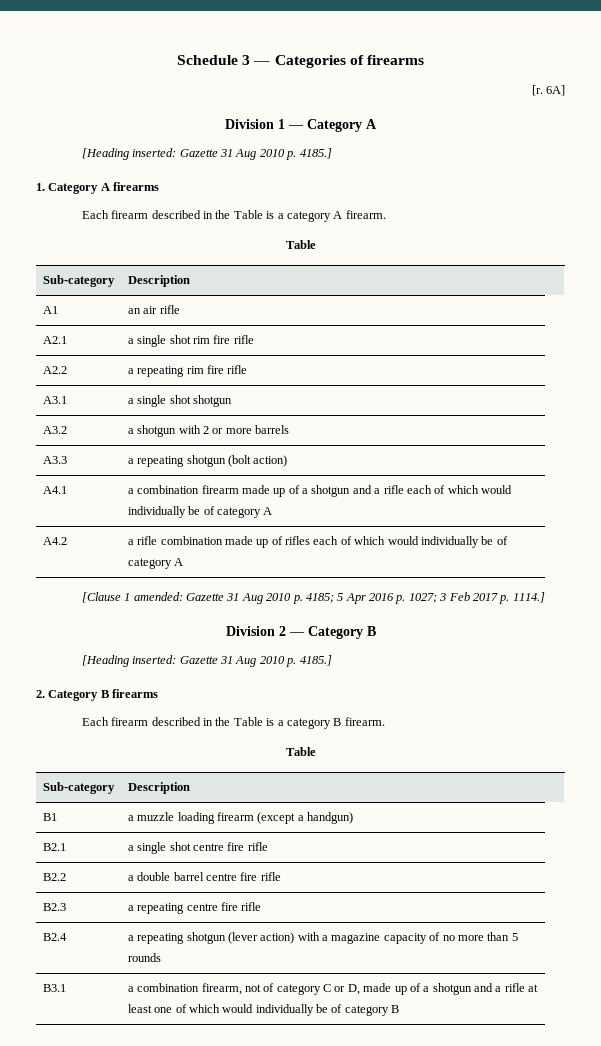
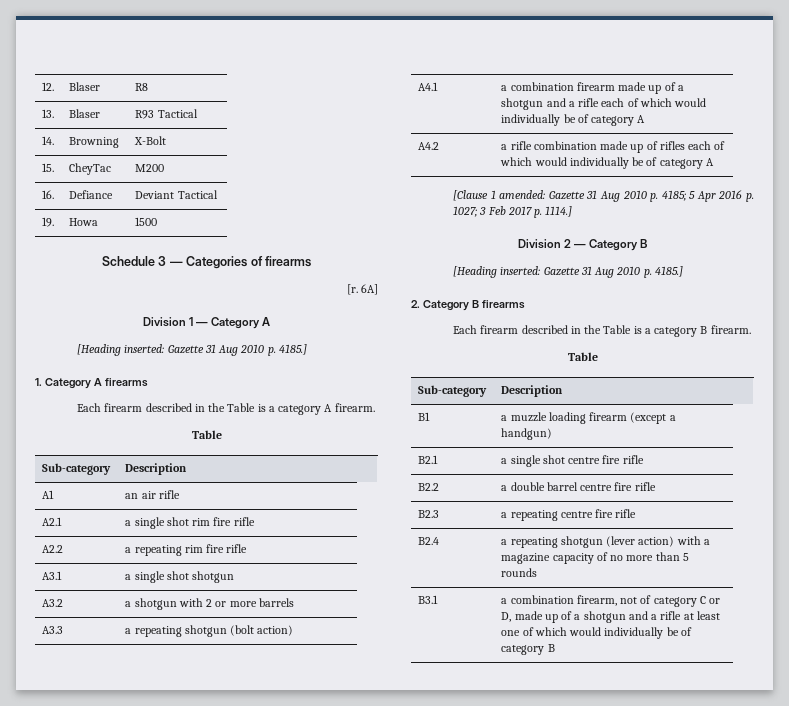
(177, 60) none -> [42,82,55,91] [69,82,101,91] [135,83,149,91] [42,109,55,118] [69,109,101,118] [135,109,198,119] [42,136,55,145] [69,137,120,148] [134,136,167,145] [42,163,55,172] [69,163,112,175] [135,164,165,172] [42,190,55,199] [69,190,114,199] [135,190,218,199] [42,217,55,227] [69,218,99,226] [135,217,158,226] 12. | Blaser | R8 // 13. | Blaser | R93 Tactical // 14. | Browning | X-Bolt // 15. | CheyTac | M200 // 16. | Defiance | Deviant Tactical // 19. | Howa | 1500 //

